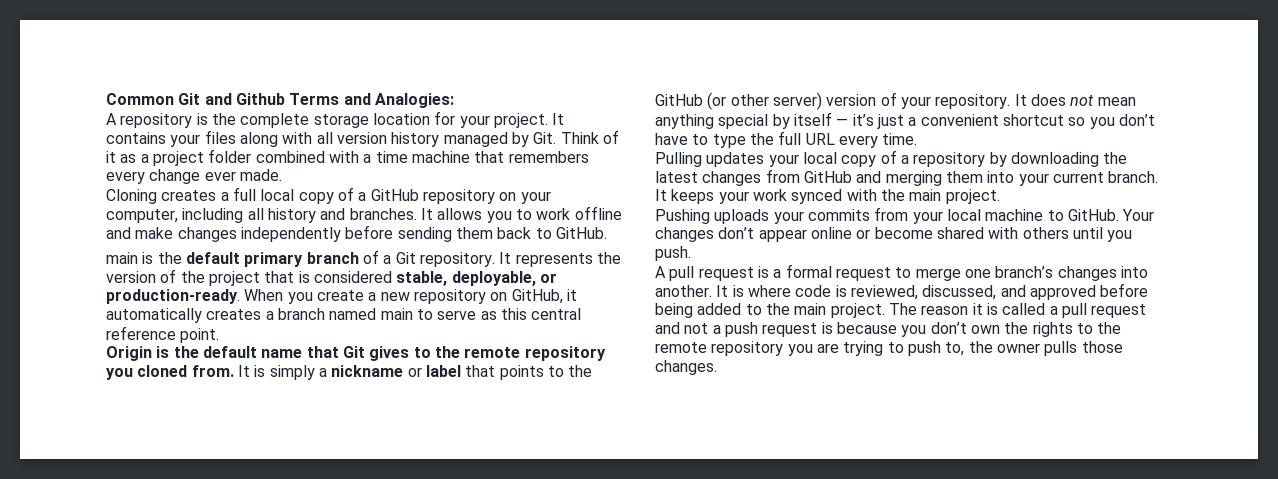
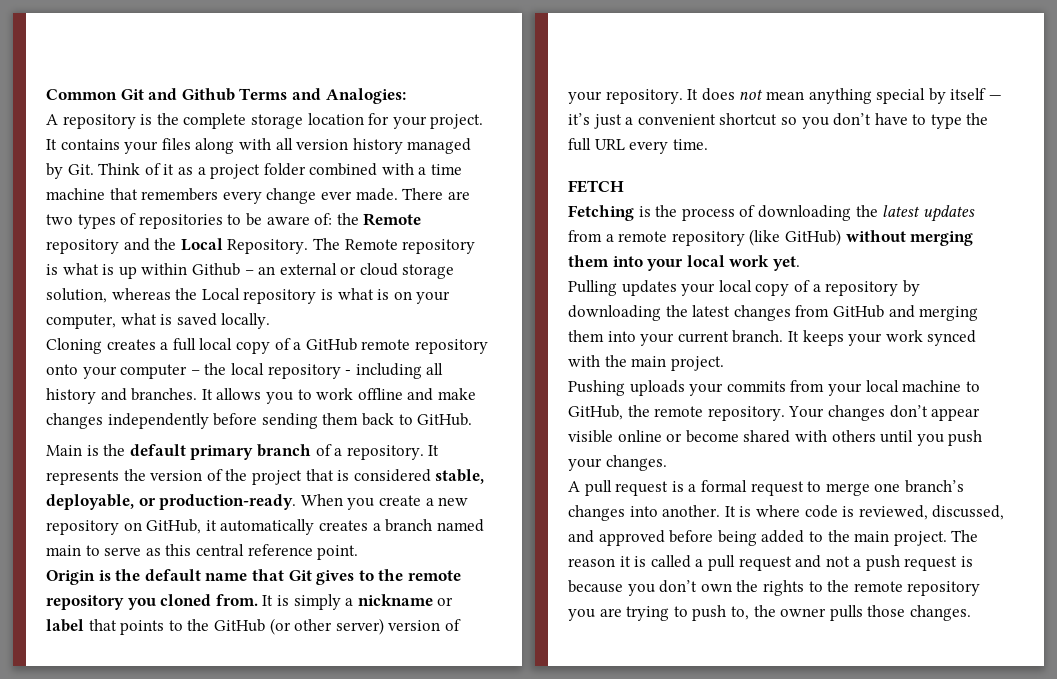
(282, 175) none -> [402,188,470,200] [46,213,422,229] [46,238,476,254] [46,263,455,279] [46,288,451,304] [46,313,271,329] There are two types of repositories to be aware of: the Remote repository and the Local Repository. The Remote repository is what is up within Github – an external or cloud storage solution, whereas the Local repository is what is on your computer, what is saved locally.
[422,189,551,204] [106,209,178,223] repository on your computer, -> [361,339,488,354] [46,363,352,379] remote repository onto your computer – the local repository -
[106,252,138,264] main -> [46,445,82,456] Main
[395,252,416,264] Git -> (343, 452) none
(918, 139) none -> [568,180,624,193] [568,205,975,222] [568,229,974,246] [568,255,800,271] // FETCH // Fetching is the process of downloading the latest updates from a remote repository (like GitHub) without merging them into your local work yet.
[1067,209,1119,221] GitHub. -> [568,405,785,421] GitHub, the remote repository.
(807, 235) none -> [568,430,613,443] visible
[655,246,691,261] push. -> [948,430,983,446] [568,455,667,471] push your changes.

